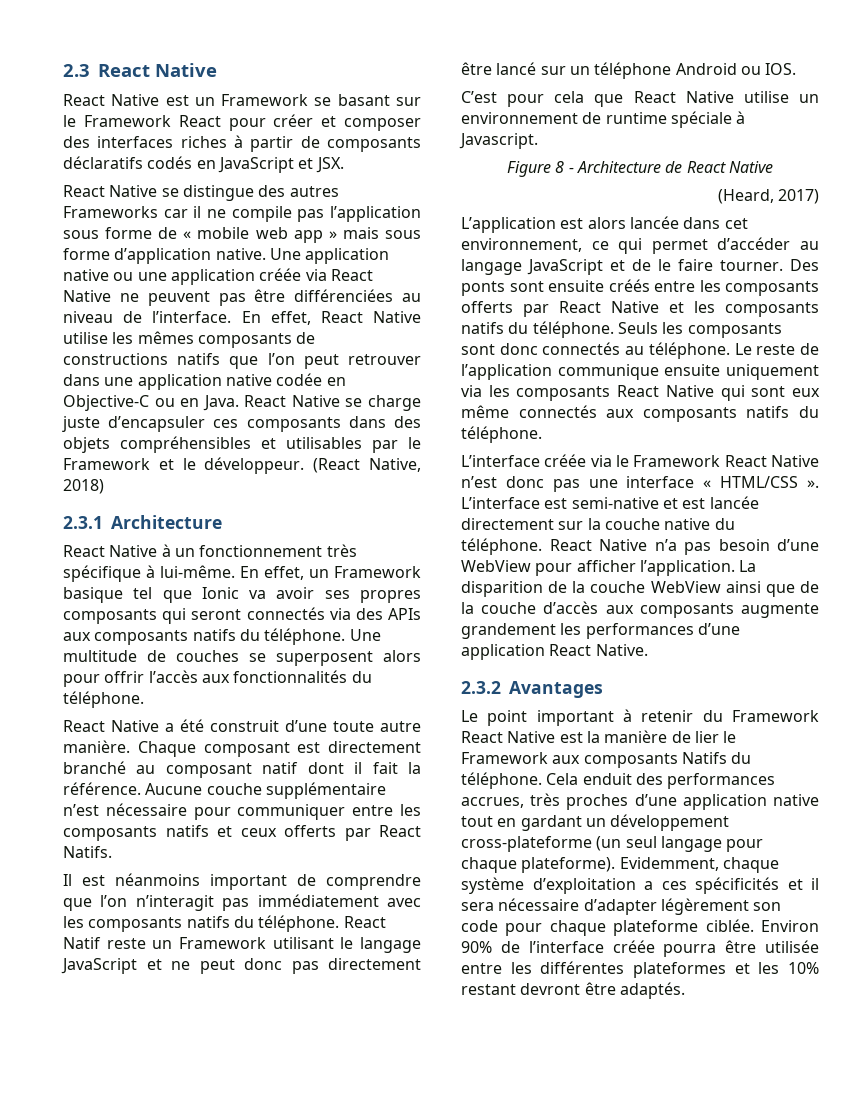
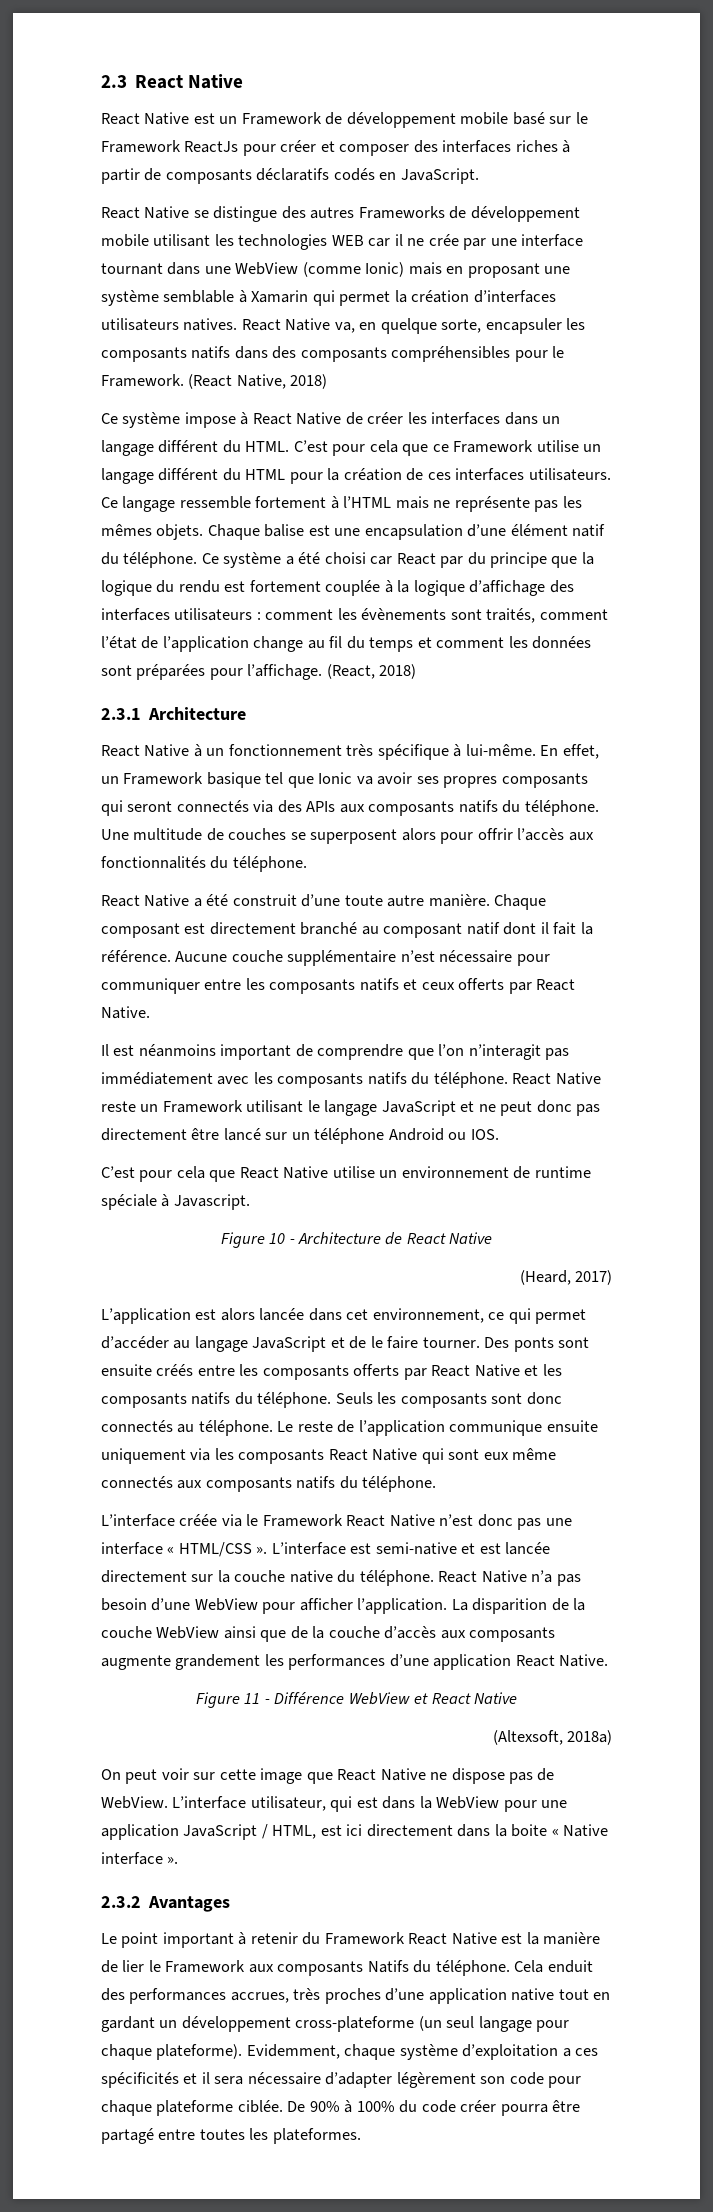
[314,94,390,106] se basant -> [325,112,545,128] de développement mobile basé
[178,115,221,127] React -> [184,141,239,153] ReactJs
[217,157,344,173] JavaScript et JSX. -> [400,168,479,184] JavaScript.
[163,206,422,222] [63,227,421,243] [63,248,390,264] [63,268,373,285] [63,289,422,306] [63,311,421,325] [63,331,316,348] [63,353,421,369] [63,373,346,390] [63,395,421,411] [62,416,421,432] [63,436,421,453] [63,457,421,474] car il ne compile pas l’application sous forme de « mobile web app » mais sous forme d’application native. Une application native ou une application créée via React Native ne peuvent pas être différenciées au niveau de l’interface. En effet, React Native utilise les mêmes composants de constructions natifs que l’on peut retrouver dans une application native codée en Objective-C ou en Java. React Native se charge juste d’encapsuler ces composants dans des objets compréhensibles et utilisables par le Framework et le développeur. (React Native, -> [449,206,580,222] [101,234,584,250] [101,262,571,278] [101,290,556,306] [101,318,586,334] [101,346,565,362] [101,374,328,389] [101,412,561,428] [101,440,602,456] [101,468,611,484] [101,496,582,512] [101,524,606,540] [101,552,594,568] [101,580,574,596] [101,608,608,623] [101,636,592,652] [101,664,375,680] de développement mobile utilisant les technologies WEB car il ne crée par une interface tournant dans une WebView (comme Ionic) mais en proposant une système semblable à Xamarin qui permet la création d’interfaces utilisateurs natives. React Native va, en quelque sorte, encapsuler les composants natifs dans des composants compréhensibles pour le Framework. (React Native, 2018) // Ce système impose à React Native de créer les interfaces dans un langage différent du HTML. C’est pour cela que ce Framework utilise un langage différent du HTML pour la création de ces interfaces utilisateurs. Ce langage ressemble fortement à l’HTML mais ne représente pas les mêmes objets. Chaque balise est une encapsulation d’une élément natif du téléphone. Ce système a été choisi car React par du principe que la logique du rendu est fortement couplée à la logique d’affichage des interfaces utilisateurs : comment les évènements sont traités, comment l’état de l’application change au fil du temps et comment les données sont préparées pour l’affichage. (React,
[63,846,112,858] Natifs. -> [101,1006,150,1019] Native.
[63,937,101,949] Natif -> [555,1072,601,1085] Native
[555,161,565,173] 8 -> [269,1233,286,1244] 10
(648, 650) none -> [195,1692,518,1708] [492,1730,612,1745] [101,1768,555,1784] [101,1796,568,1812] [101,1824,609,1840] [101,1852,179,1865] // Figure 11 - Différence WebView et React Native // (Altexsoft, 2018a) // On peut voir sur cette image que React Native ne dispose pas de WebView. L’interface utilisateur, qui est dans la WebView pour une application JavaScript / HTML, est ici directement dans la boite « Native interface ».
[761,920,819,932] [461,940,819,957] [461,961,819,978] [461,982,685,999] Environ 90% de l’interface créée pourra être utilisée entre les différentes plateformes et les 10% restant devront être adaptés. -> [287,2100,581,2116] [101,2128,361,2144] De 90% à 100% du code créer pourra être partagé entre toutes les plateformes.

